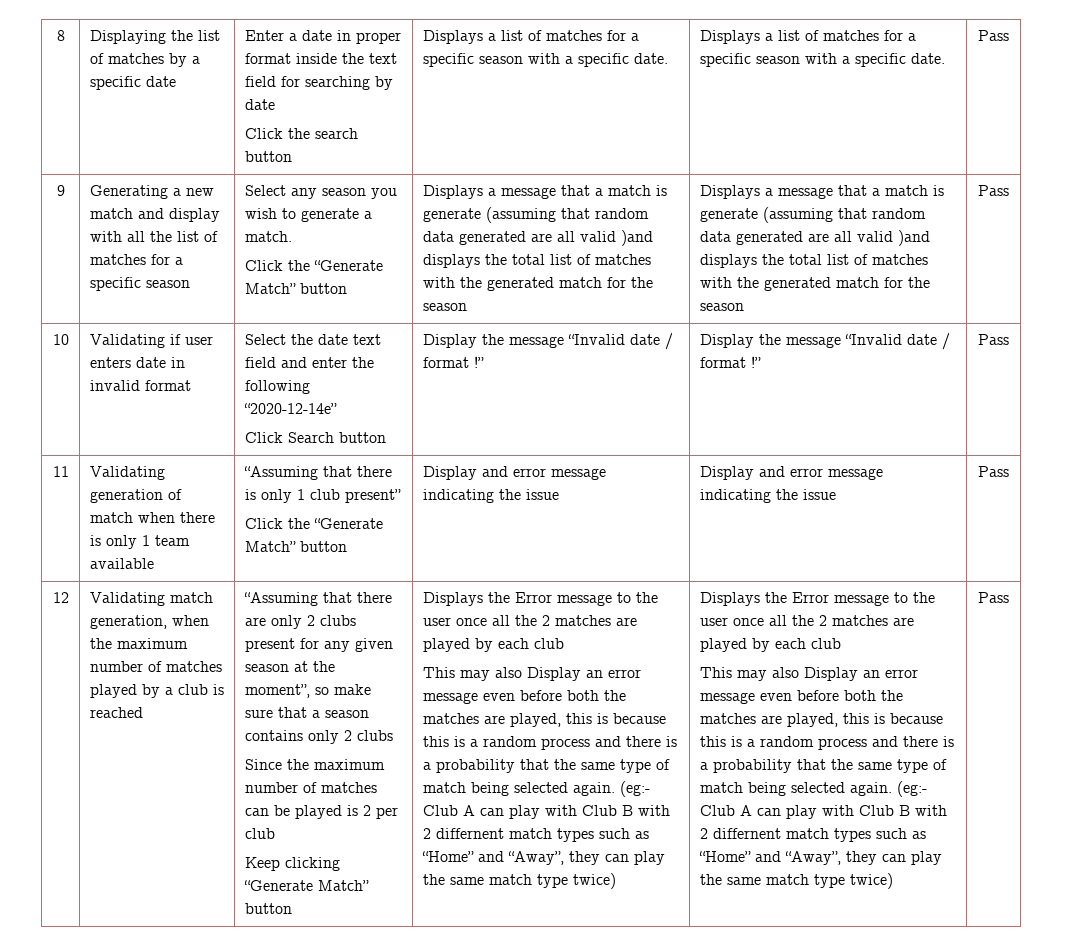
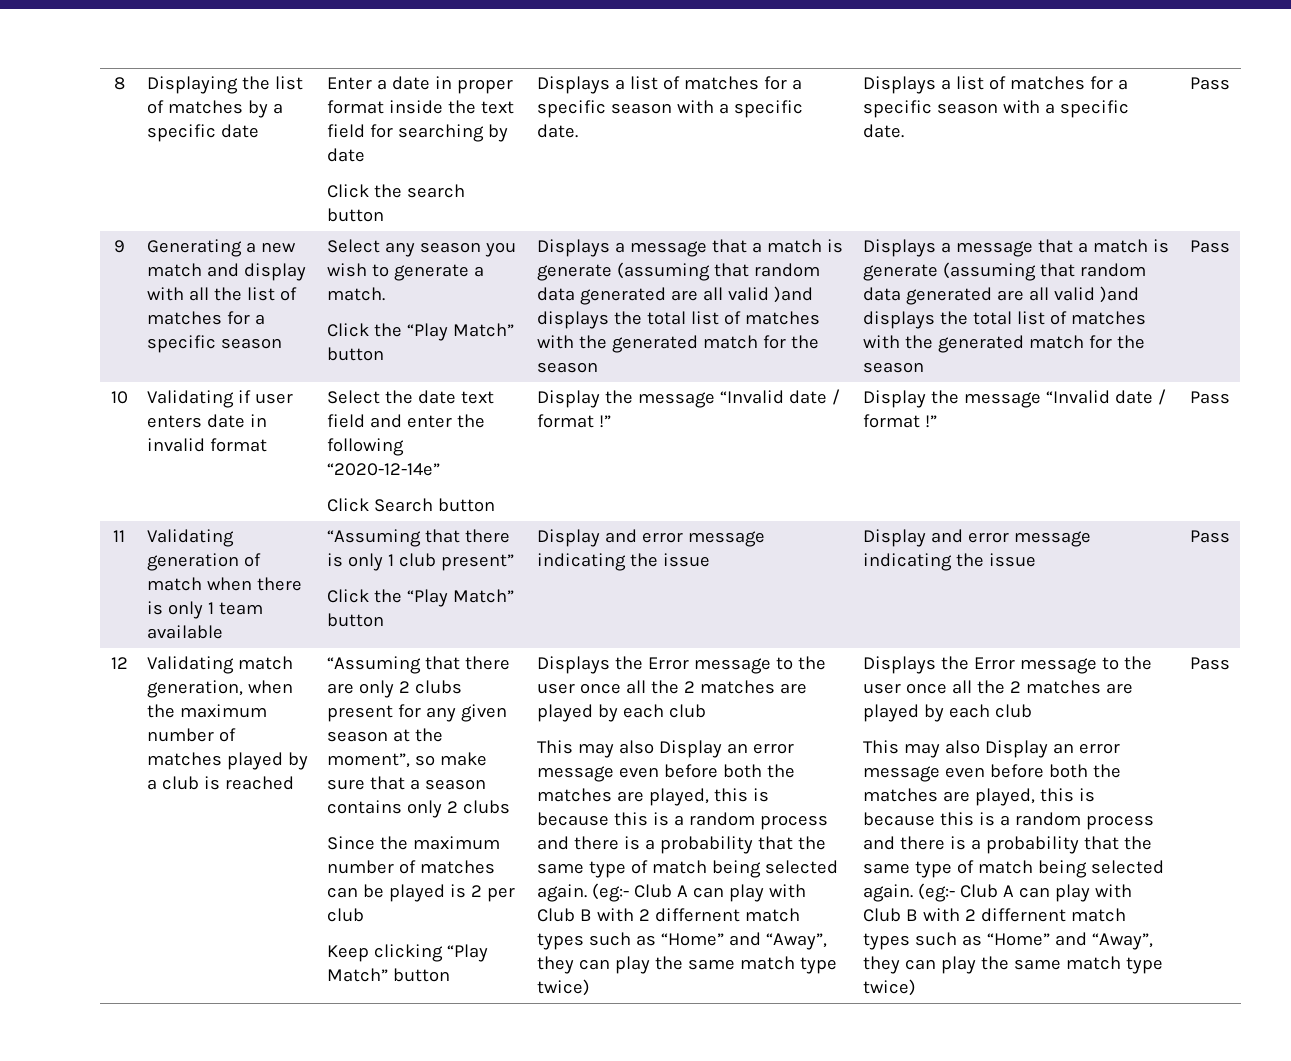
[313,260,383,271] “Generate -> [406,323,448,341] “Play
[313,518,383,529] “Generate -> [406,589,448,607] “Play
[243,880,313,891] “Generate -> [446,944,488,962] “Play

